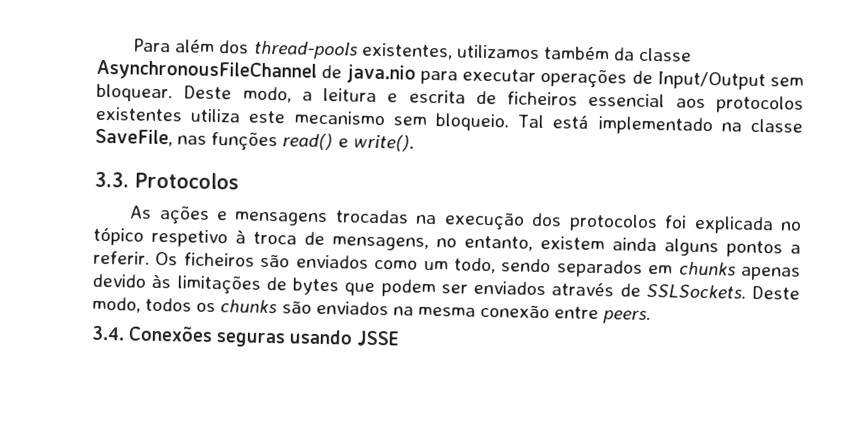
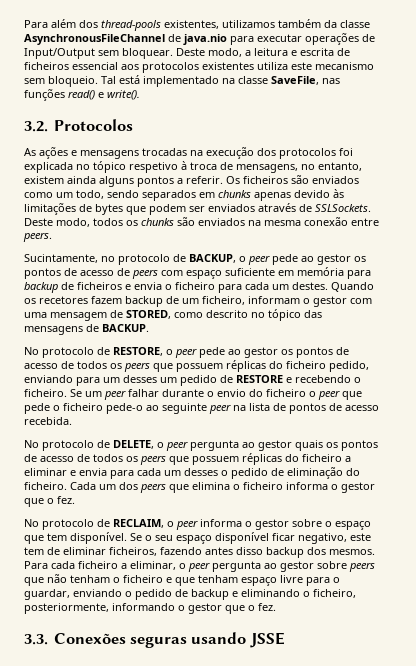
[94,171,129,188] 3.3. -> [24,121,48,132] 3.2.
[91,325,125,341] 3.4. -> [24,254,366,265] [24,267,371,279] [24,282,374,293] [24,296,372,307] [24,309,322,321] [24,324,149,335] [24,347,349,358] [24,360,369,372] [24,375,361,386] [24,389,362,400] [24,403,379,414] [24,417,72,425] [24,440,378,451] [24,453,351,465] [24,467,360,479] [24,482,375,493] [24,496,75,507] [24,519,371,530] [24,532,371,544] [24,547,375,558] [24,561,375,572] [24,574,340,586] [24,589,356,600] [24,603,276,614] [24,634,48,645] Sucintamente, no protocolo de BACKUP, o peer pede ao gestor os pontos de acesso de peers com espaço suficiente em memória para backup de ficheiros e envia o ficheiro para cada um destes. Quando os recetores fazem backup de um ficheiro, informam o gestor com uma mensagem de STORED, como descrito no tópico das mensagens de BACKUP. // No protocolo de RESTORE, o peer pede ao gestor os pontos de acesso de todos os peers que possuem réplicas do ficheiro pedido, enviando para um desses um pedido de RESTORE e recebendo o ficheiro. Se um peer falhar durante o envio do ficheiro o peer que pede o ficheiro pede-o ao seguinte peer na lista de pontos de acesso recebida. // No protocolo de DELETE, o peer pergunta ao gestor quais os pontos de acesso de todos os peers que possuem réplicas do ficheiro a eliminar e envia para cada um desses o pedido de eliminação do ficheiro. Cada um dos peers que elimina o ficheiro informa o gestor que o fez. // No protocolo de RECLAIM, o peer informa o gestor sobre o espaço que tem disponível. Se o seu espaço disponível ficar negativo, este tem de eliminar ficheiros, fazendo antes disso backup dos mesmos. Para cada ficheiro a eliminar, o peer pergunta ao gestor sobre peers que não tenham o ficheiro e que tenham espaço livre para o guardar, enviando o pedido de backup e eliminando o ficheiro, posteriormente, informando o gestor que o fez. // 3.3.

